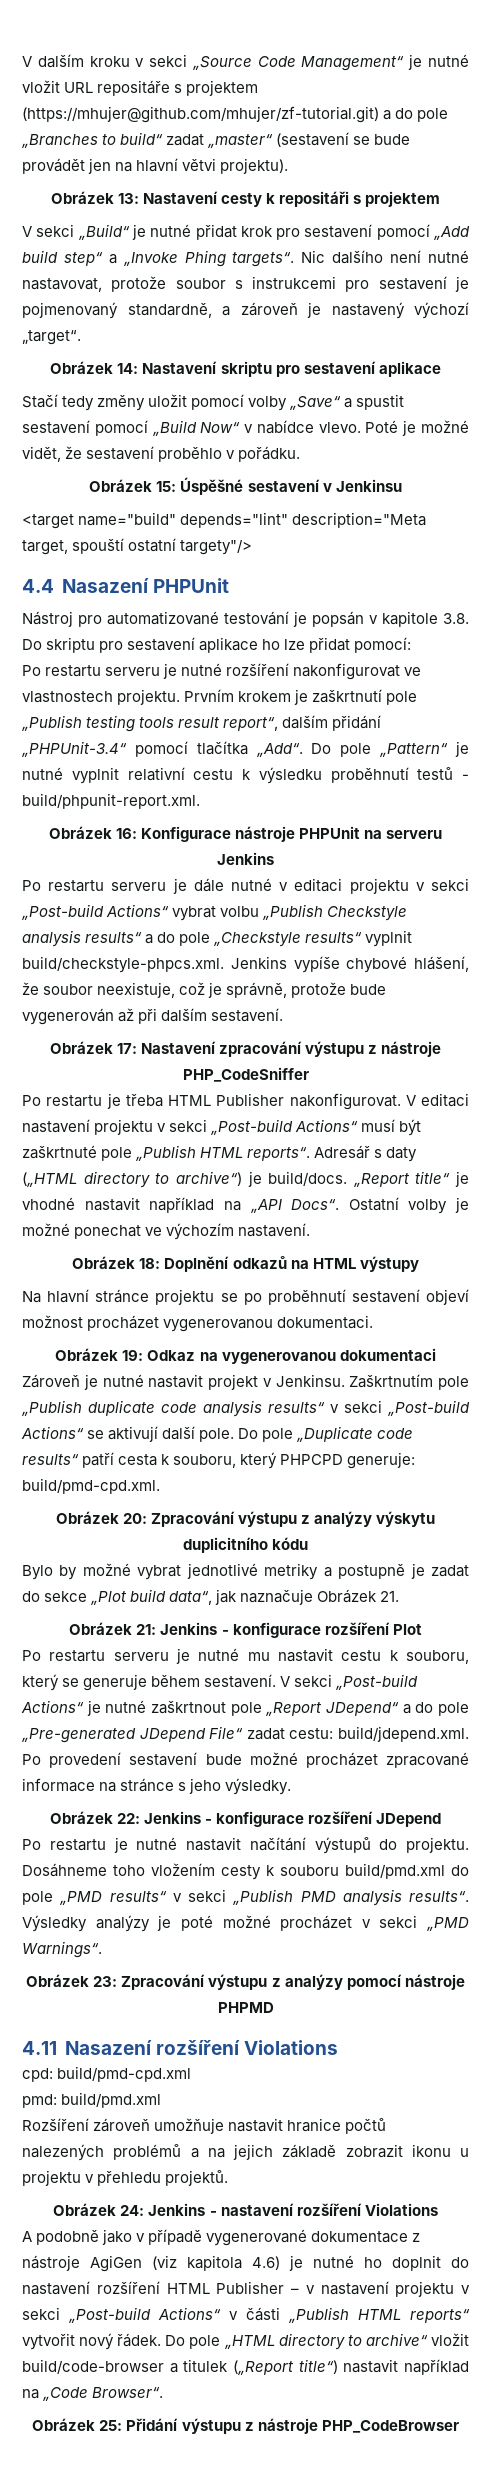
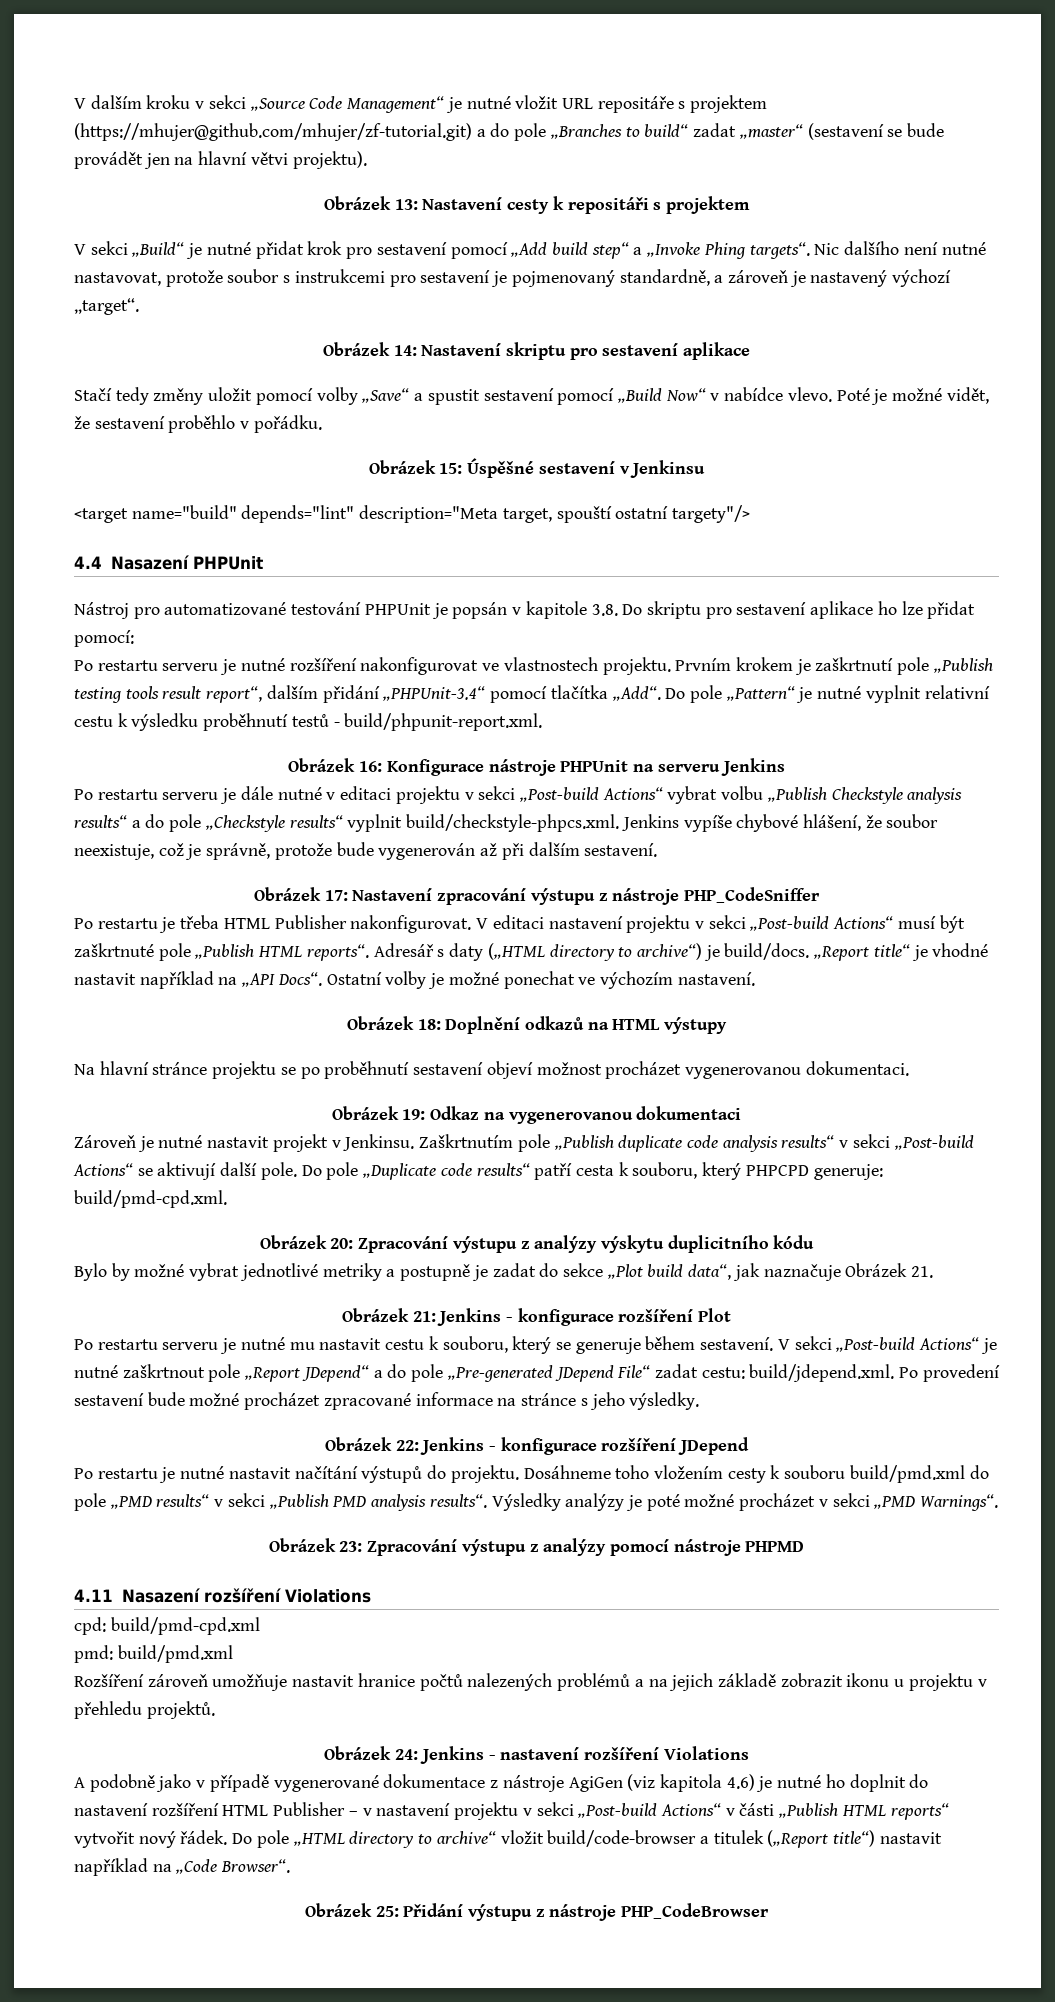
(289, 618) none -> [364,603,431,615] PHPUnit

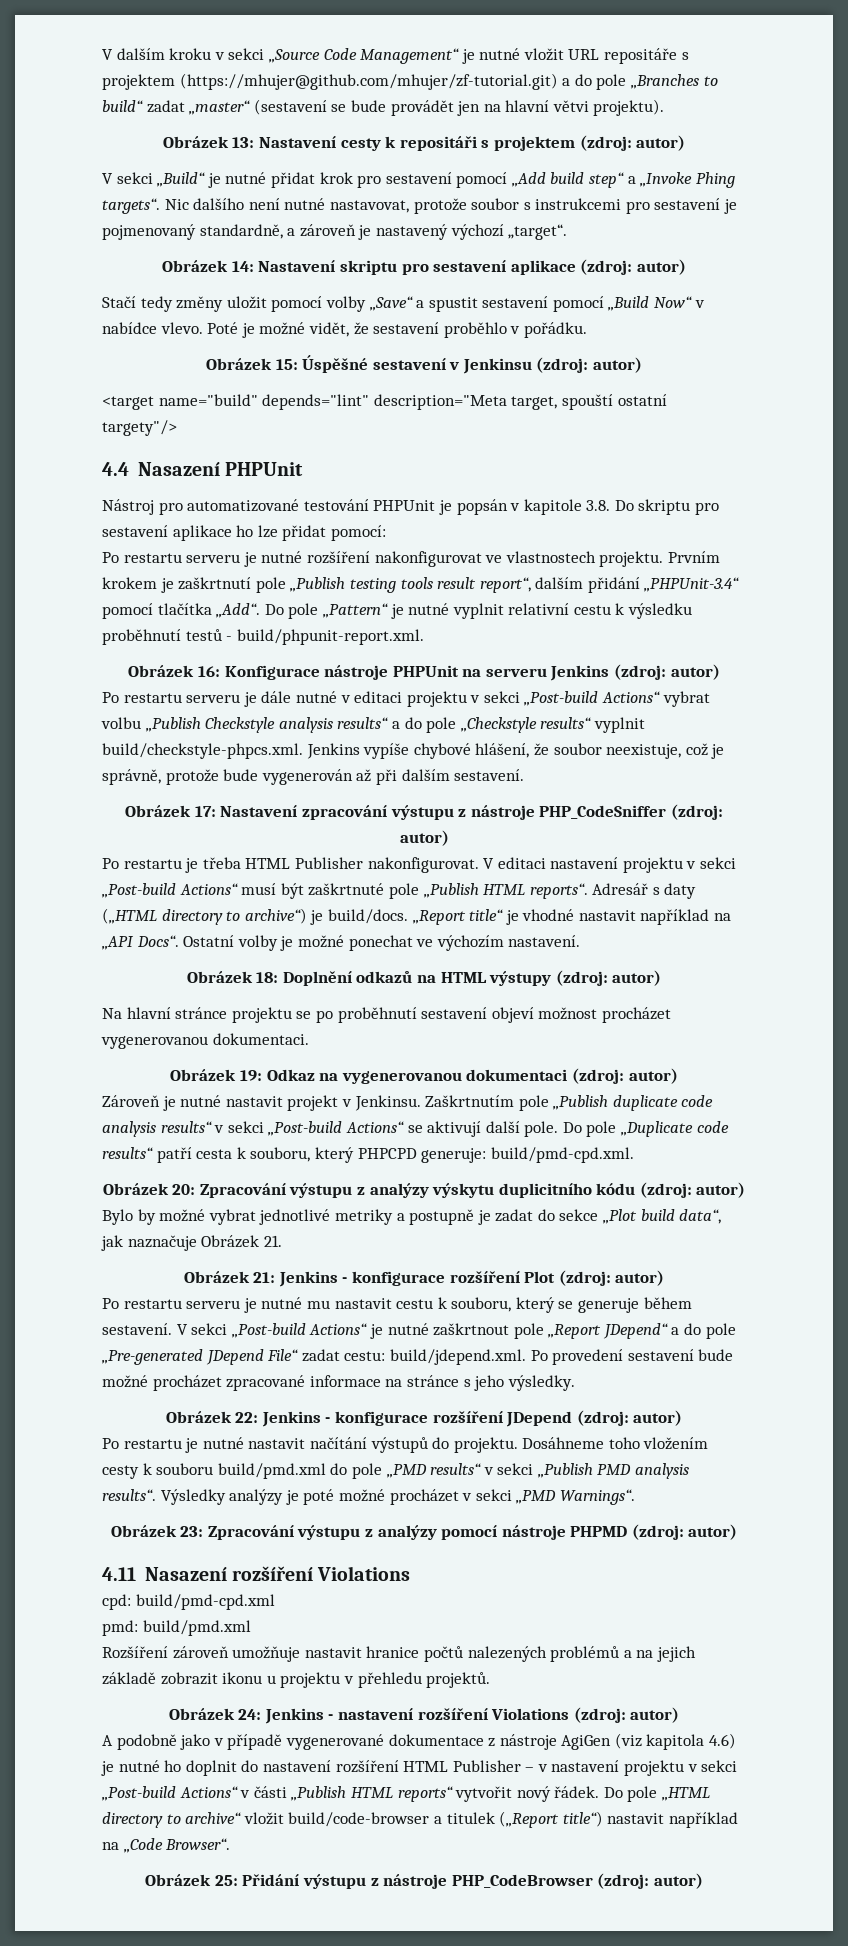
(751, 205) none -> [579,135,686,151] (zdroj: autor)
(751, 351) none -> [580,259,686,275] (zdroj: autor)
(706, 469) none -> [536,357,643,373] (zdroj: autor)
(785, 767) none -> [614,664,720,680] (zdroj: autor)
(821, 895) none -> [670,804,723,820] [399,830,449,846] (zdroj: autor)
(728, 1025) none -> [555,970,662,986] (zdroj: autor)
(742, 1113) none -> [571,1068,678,1084] (zdroj: autor)
(815, 1242) none -> [639,1182,746,1198] (zdroj: autor)
(732, 1315) none -> [558,1270,665,1286] (zdroj: autor)
(750, 1446) none -> [576,1410,683,1426] (zdroj: autor)
(805, 1546) none -> [631,1524,738,1540] (zdroj: autor)
(749, 1753) none -> [573,1707,680,1723] (zdroj: autor)
(770, 1911) none -> [597,1873,703,1889] (zdroj: autor)

